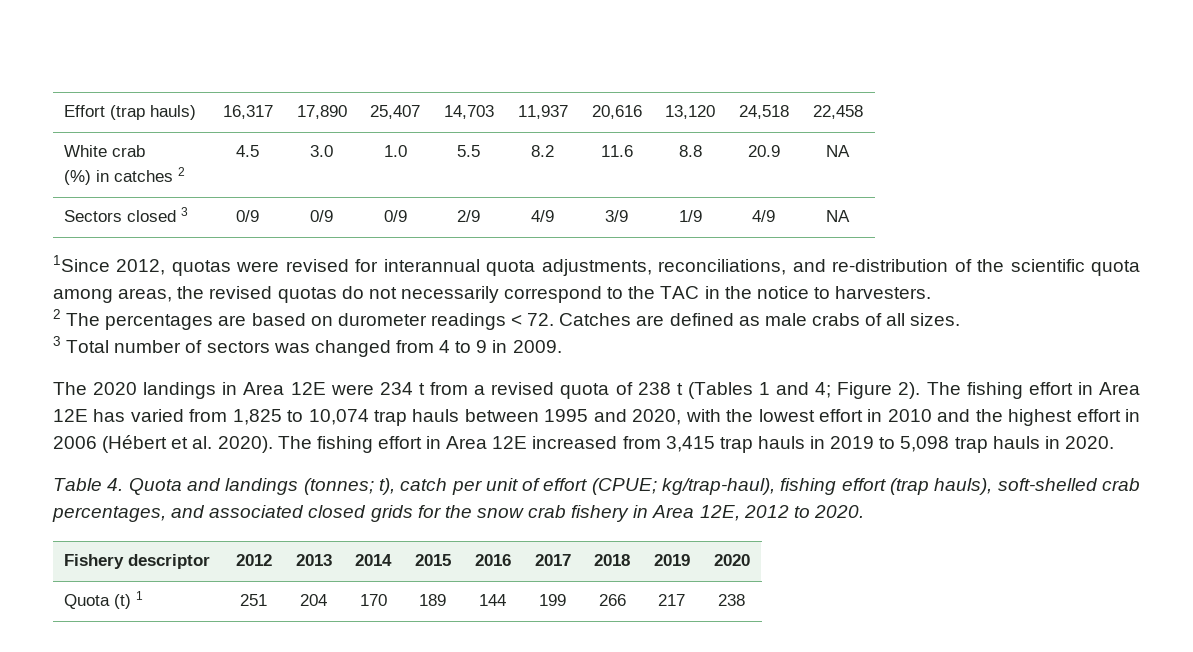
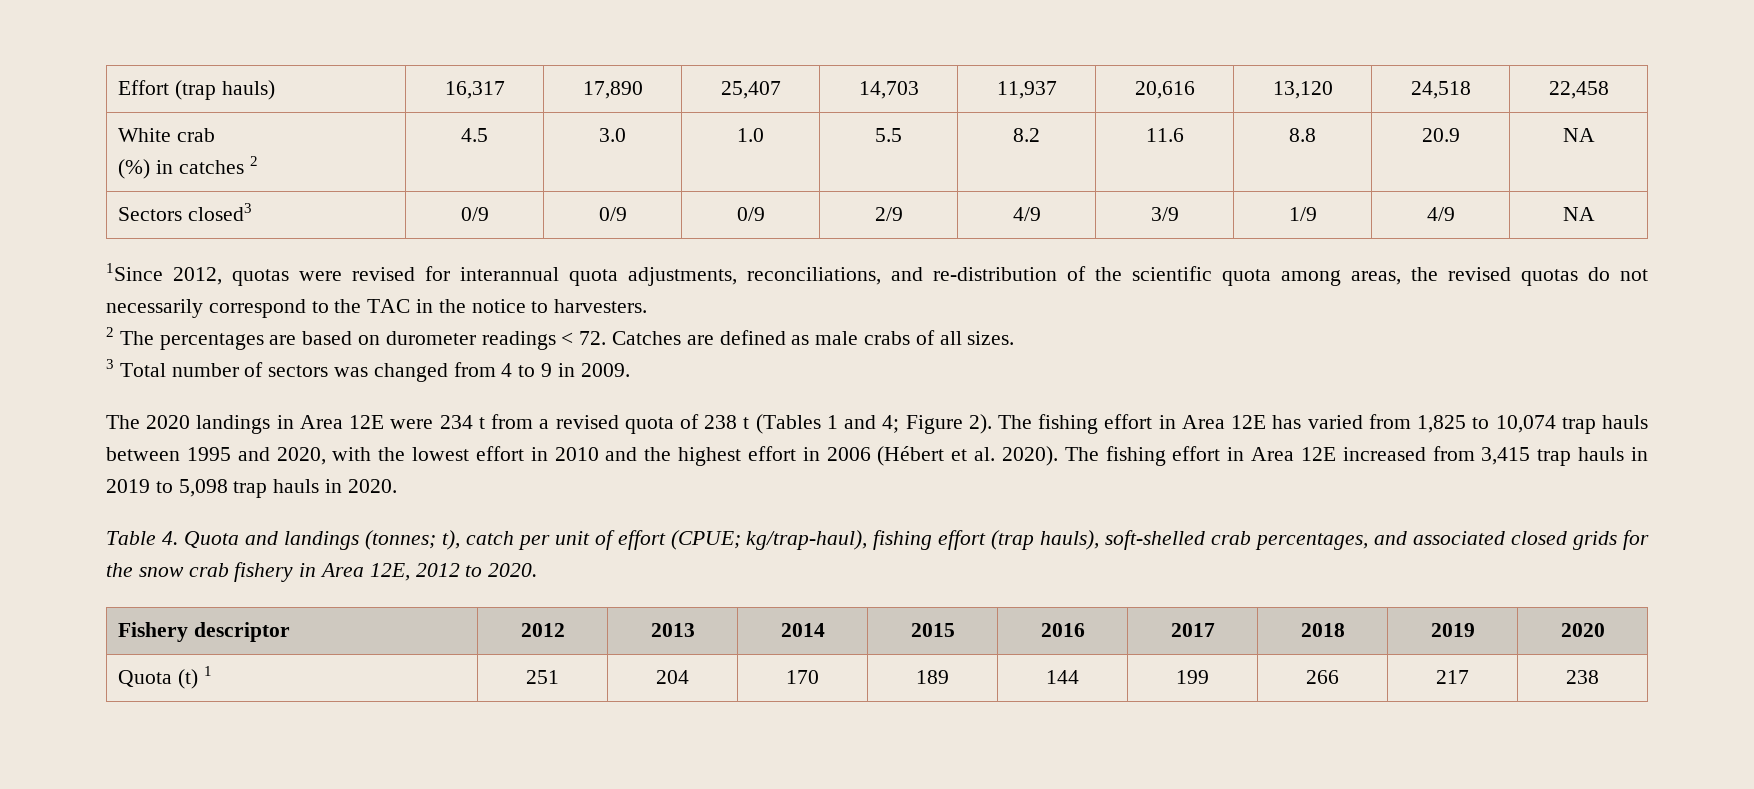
[127,207,189,222] closed 3 -> [188,203,253,221] closed3

